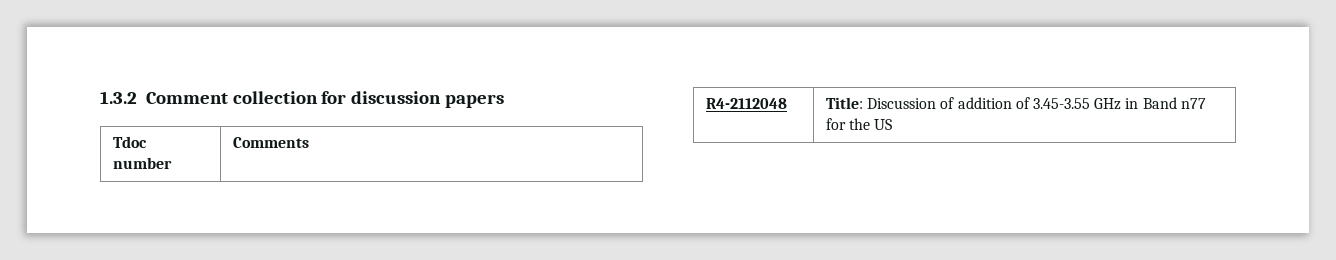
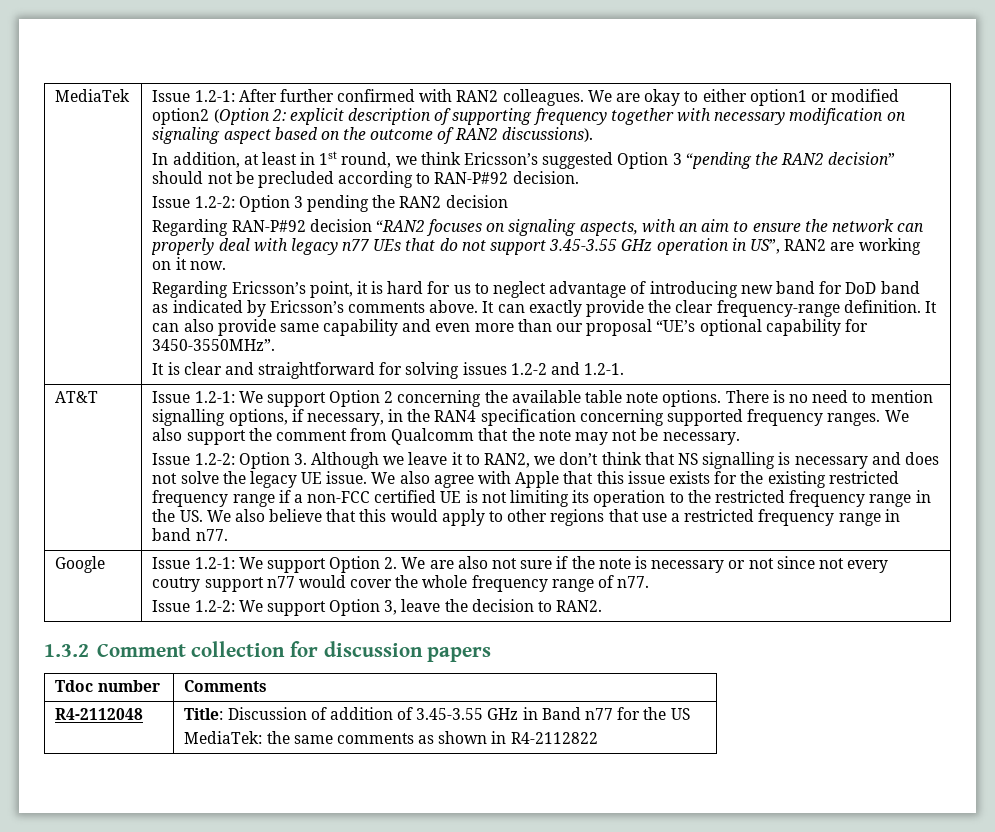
(100, 97) none -> [55,89,131,102] [152,89,900,106] [152,108,906,125] [152,127,593,144] [152,151,896,169] [152,171,579,188] [152,195,508,212] [152,219,925,236] [151,238,921,255] [152,257,226,270] [152,281,920,298] [152,300,937,317] [152,319,868,336] [152,339,276,351] [152,362,625,379] [55,391,99,403] [152,390,933,407] [152,409,909,426] [152,428,740,445] [152,452,939,469] [152,471,899,488] [152,490,931,507] [152,509,900,526] [152,528,228,541] [55,556,106,573] [152,556,889,573] [152,575,650,592] [152,599,603,616] MediaTek | Issue 1.2-1: After further confirmed with RAN2 colleagues. We are okay to either option1 or modified option2 (Option 2: explicit description of supporting frequency together with necessary modification on signaling aspect based on the outcome of RAN2 discussions). // In addition, at least in 1st round, we think Ericsson’s suggested Option 3 “pending the RAN2 decision” should not be precluded according to RAN-P#92 decision. // Issue 1.2-2: Option 3 pending the RAN2 decision // Regarding RAN-P#92 decision “RAN2 focuses on signaling aspects, with an aim to ensure the network can properly deal with legacy n77 UEs that do not support 3.45-3.55 GHz operation in US”, RAN2 are working on it now. // Regarding Ericsson’s point, it is hard for us to neglect advantage of introducing new band for DoD band as indicated by Ericsson’s comments above. It can exactly provide the clear frequency-range definition. It can also provide same capability and even more than our proposal “UE’s optional capability for 3450-3550MHz”. // It is clear and straightforward for solving issues 1.2-2 and 1.2-1. // AT&T | Issue 1.2-1: We support Option 2 concerning the available table note options. There is no need to mention signalling options, if necessary, in the RAN4 specification concerning supported frequency ranges. We also support the comment from Qualcomm that the note may not be necessary. // Issue 1.2-2: Option 3. Although we leave it to RAN2, we don’t think that NS signalling is necessary and does not solve the legacy UE issue. We also agree with Apple that this issue exists for the existing restricted frequency range if a non-FCC certified UE is not limiting its operation to the restricted frequency range in the US. We also believe that this would apply to other regions that use a restricted frequency range in band n77. // Google | Issue 1.2-1: We support Option 2. We are also not sure if the note is necessary or not since not every coutry support n77 would cover the whole frequency range of n77. // Issue 1.2-2: We support Option 3, leave the decision to RAN2. //
(893, 124) none -> [184,731,598,744] // MediaTek: the same comments as shown in R4-2112822

